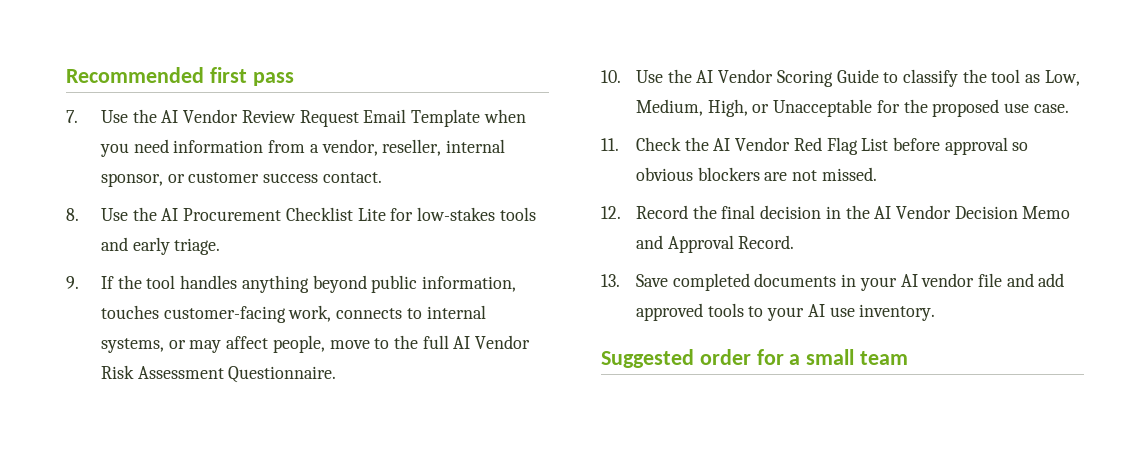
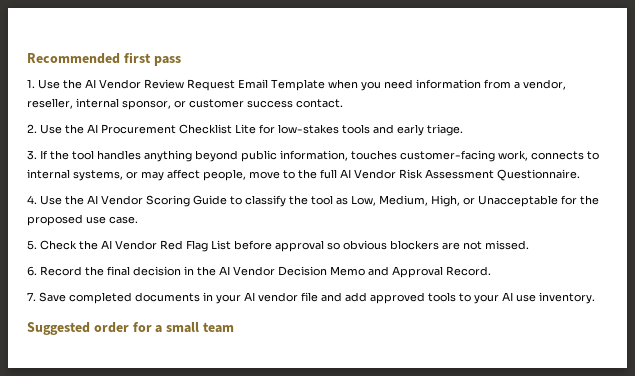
[66,110,78,123] 7. -> [27,79,35,88] 1.
[66,208,79,221] 8. -> [27,124,37,133] 2.
[66,276,79,289] 9. -> [27,150,37,160] 3.
[601,70,621,83] 10. -> [27,195,37,204] 4.
[601,138,619,151] 11. -> [27,240,37,250] 5.
[601,206,621,219] 12. -> [27,266,37,276] 6.
[601,274,620,287] 13. -> [27,292,36,301] 7.

